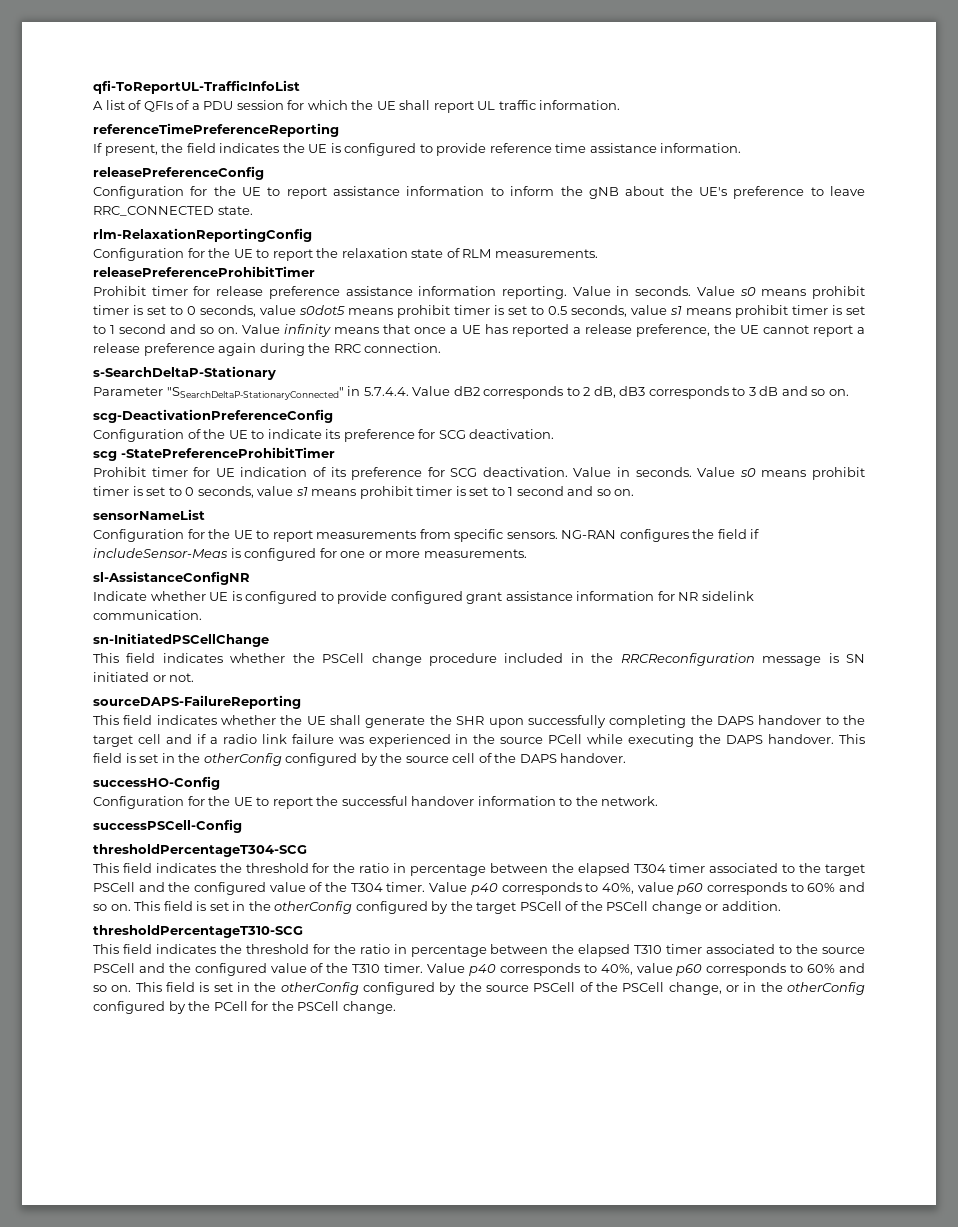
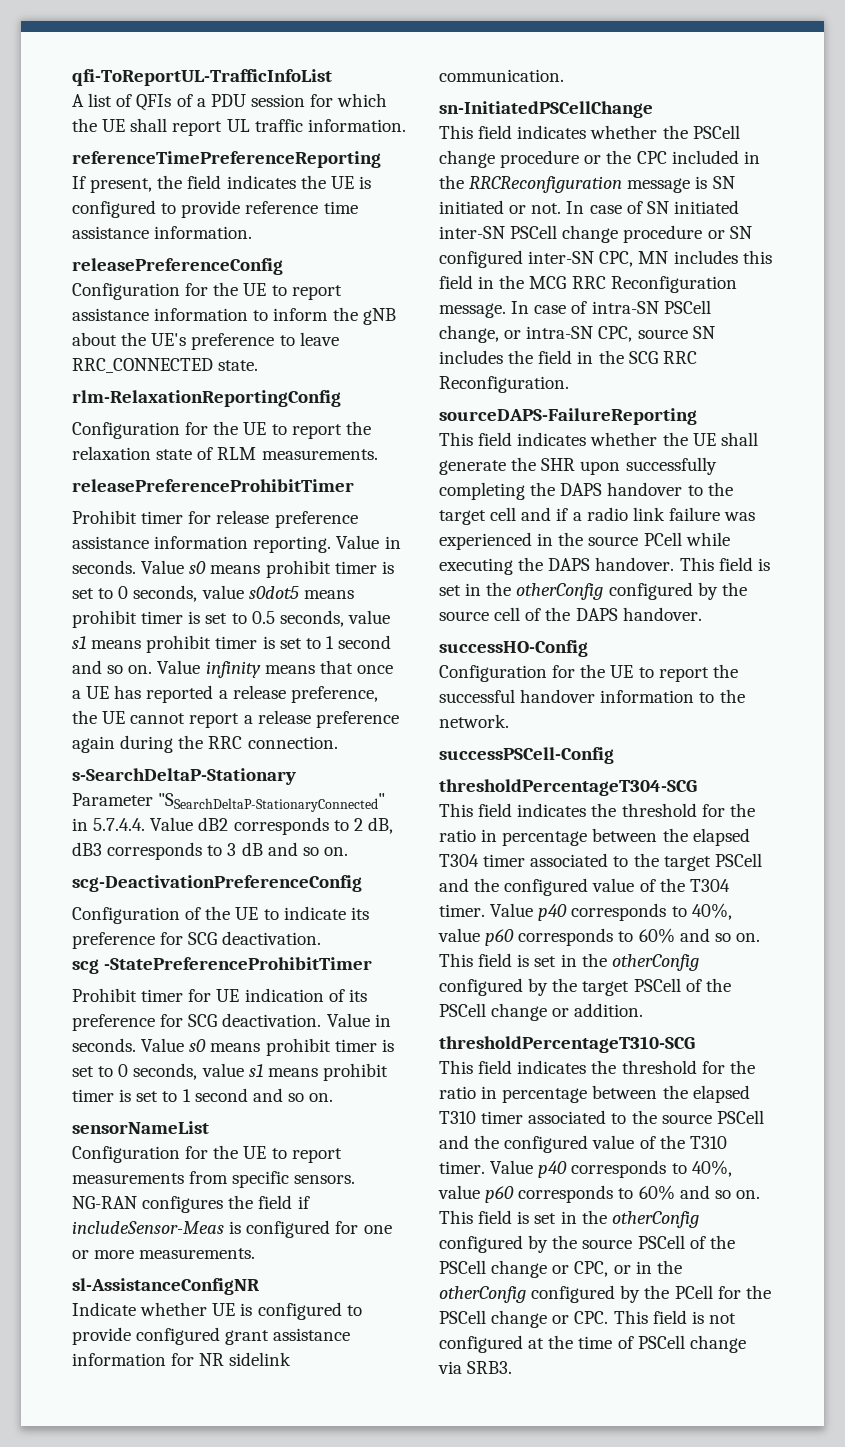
(497, 659) none -> [584,150,667,164] or the CPC
(195, 677) none -> [566,200,739,214] [439,225,752,243] [439,250,772,268] [439,275,737,293] [439,300,711,318] [439,325,715,343] [439,350,697,364] [439,376,569,393] In case of SN initiated inter-SN PSCell change procedure or SN configured inter-SN CPC, MN includes this field in the MCG RRC Reconfiguration message. In case of intra-SN PSCell change, or intra-SN CPC, source SN includes the field in the SCG RRC Reconfiguration.
[668,982,722,995] change, -> [491,1260,609,1278] change or CPC,
[342,1001,396,1014] change. -> [491,1310,736,1328] [439,1335,746,1353] [438,1361,513,1374] change or CPC. This field is not configured at the time of PSCell change via SRB3.

